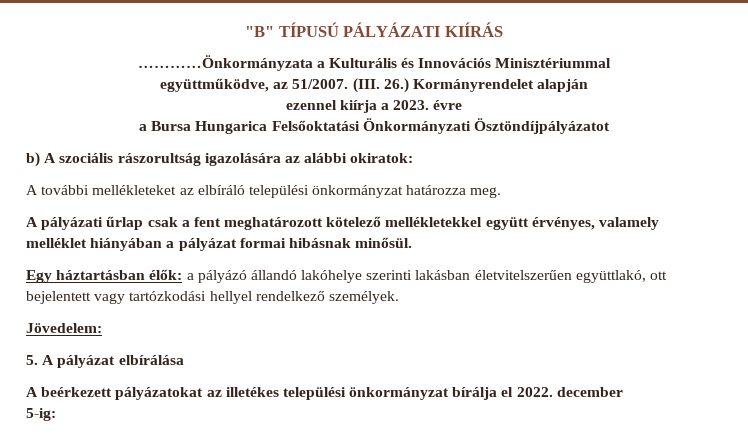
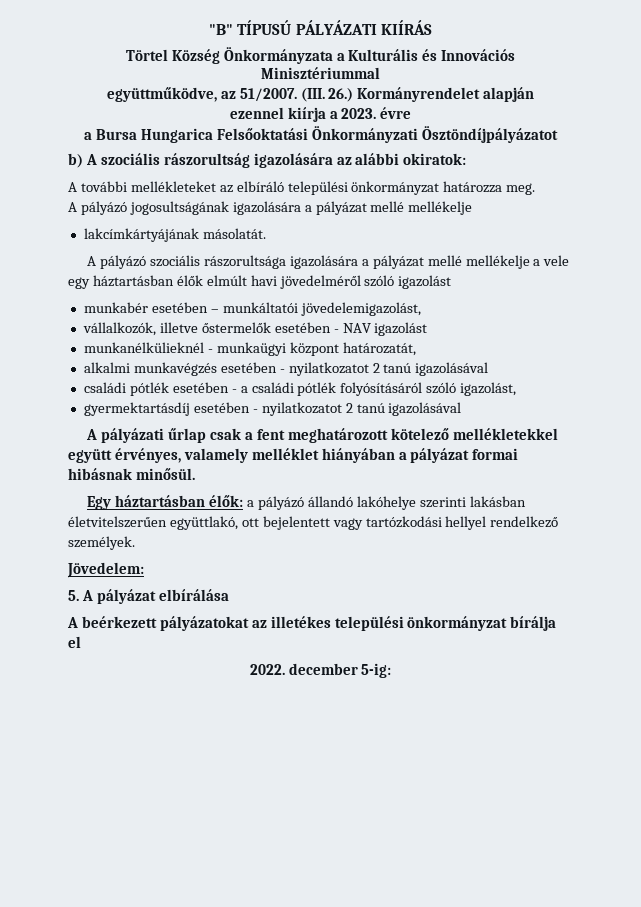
[137,55,313,71] …………Önkormányzata -> [125,47,333,64] Törtel Község Önkormányzata
(502, 192) none -> [68,201,473,215] [83,228,266,242] [87,255,570,269] [68,275,452,289] [83,302,421,316] [82,322,428,336] [83,342,416,356] [83,362,489,376] [83,382,517,396] [83,402,462,416] // A pályázó jogosultságának igazolására a pályázat mellé mellékelje // lakcímkártyájának másolatát. // A pályázó szociális rászorultsága igazolására a pályázat mellé mellékelje a vele egy háztartásban élők elmúlt havi jövedelméről szóló igazolást // munkabér esetében – munkáltatói jövedelemigazolást, // vállalkozók, illetve őstermelők esetében - NAV igazolást // munkanélkülieknél - munkaügyi központ határozatát, // alkalmi munkavégzés esetében - nyilatkozatot 2 tanú igazolásával // családi pótlék esetében - a családi pótlék folyósításáról szóló igazolást, // gyermektartásdíj esetében - nyilatkozatot 2 tanú igazolásával
(514, 392) none -> (81, 642) //
(623, 392) // -> (358, 669) none

